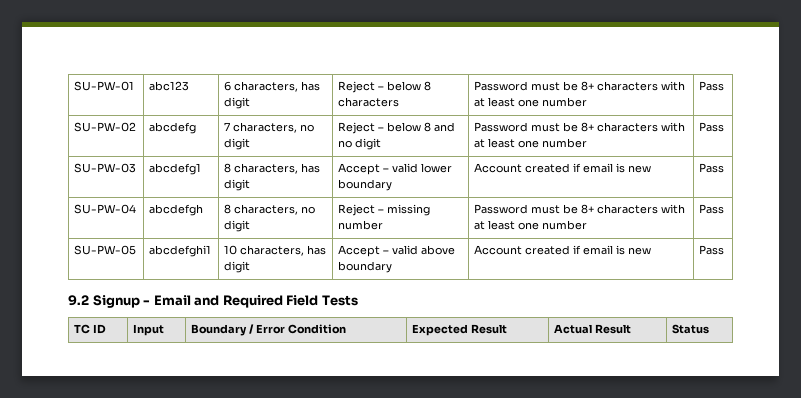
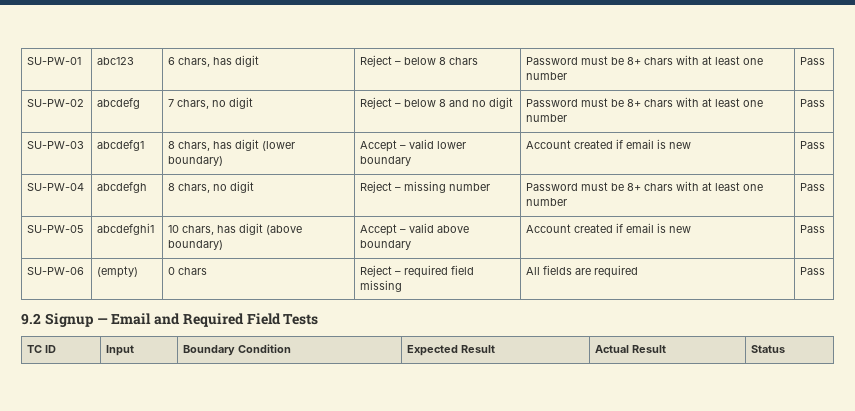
[234,81,299,92] characters, -> [178,57,211,67] chars,
[338,97,400,107] [474,81,659,91] characters | Password must be 8+ characters -> [449,57,479,65] [526,56,674,65] chars | Password must be 8+ chars
[233,122,298,133] characters, -> [177,99,210,109] chars,
[597,122,659,132] characters -> [644,99,674,107] chars
[234,163,321,174] [224,179,251,191] characters, has digit -> [178,139,296,151] [168,156,224,166] chars, has digit (lower boundary)
[234,204,299,215] characters, -> [178,183,211,193] chars,
[597,204,659,214] characters -> [644,183,674,191] chars
[240,245,327,256] [224,261,251,273] characters, has digit -> [182,223,303,235] [168,240,224,250] chars, has digit (above boundary)
(725, 250) none -> [27,267,85,275] [97,266,139,278] [168,267,208,275] [360,265,475,278] [360,280,403,292] [526,265,639,278] [800,267,826,275] // SU-PW-06 | (empty) | 0 chars | Reject – required field missing | All fields are required | Pass
[143,300,151,305] - -> [96,318,108,324] —
[249,324,286,334] / Error -> (236, 350) none

